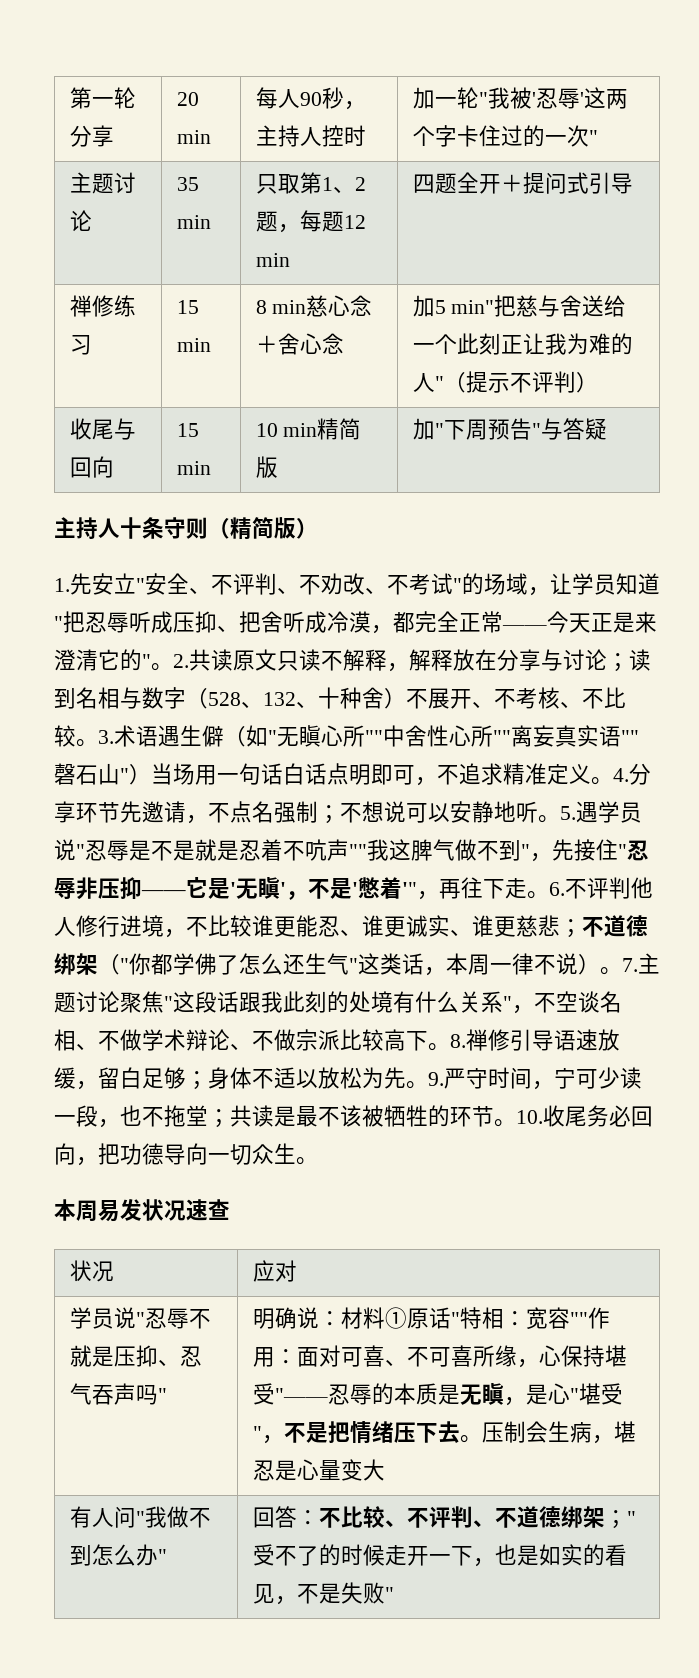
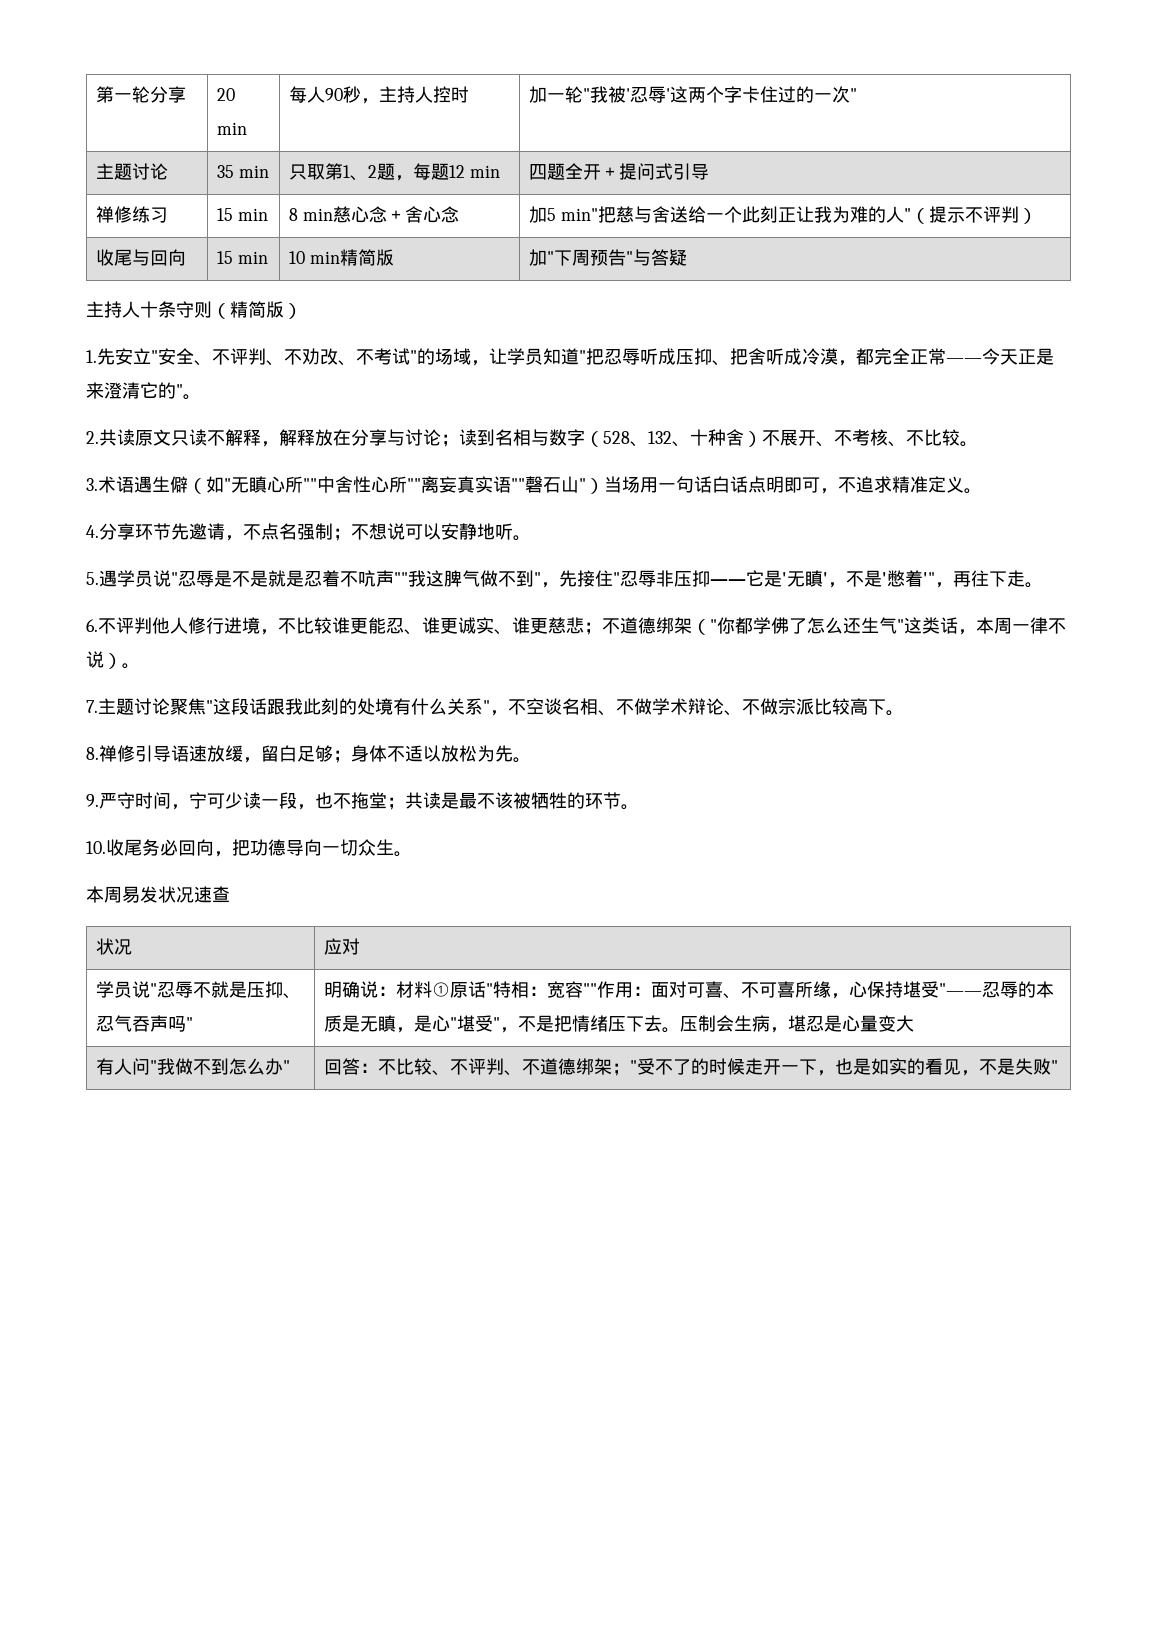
(173, 667) none -> (201, 397) //
(98, 743) none -> (978, 444) //
(613, 781) none -> (982, 491) //
(560, 819) none -> (531, 538) //
(549, 895) none -> (1043, 585) //
(622, 971) none -> (140, 666) //
(450, 1047) none -> (904, 713) //
(428, 1085) none -> (531, 760) //
(516, 1123) none -> (639, 807) //

